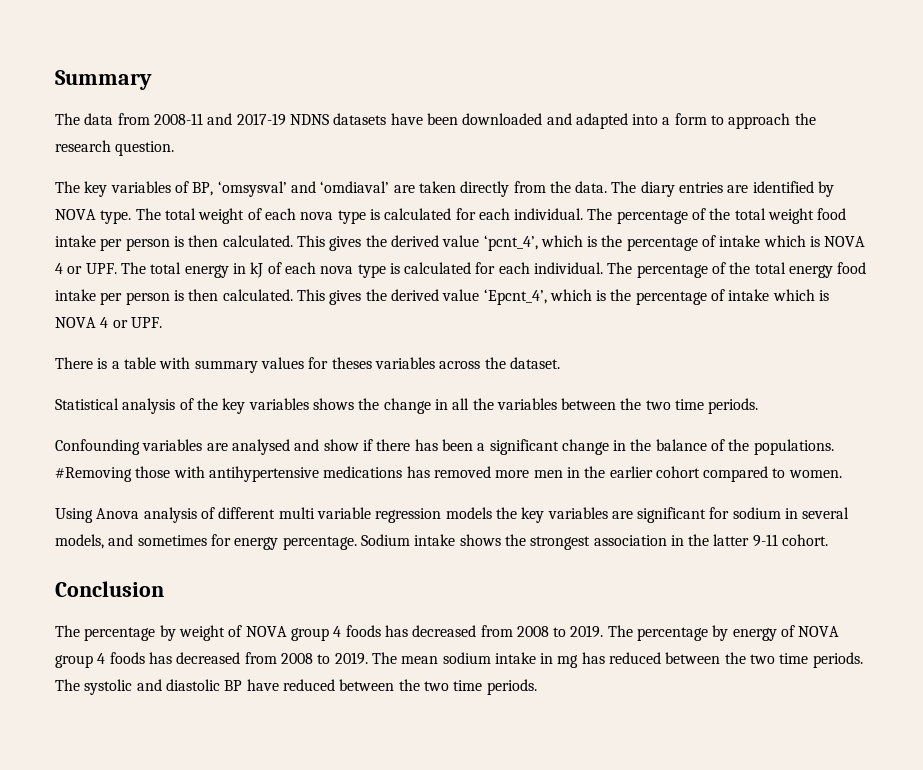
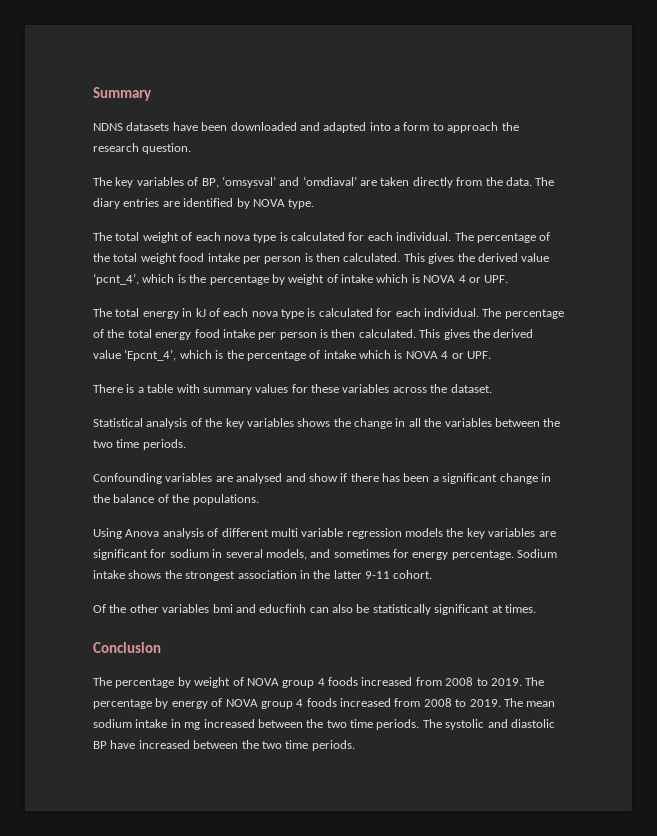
[55,113,286,126] The data from 2008-11 and 2017-19 -> (152, 94) none
(132, 217) none -> (315, 204) //
[702,235,866,247] [55,263,117,274] of intake which is NOVA 4 or UPF. -> [271,274,509,285] by weight of intake which is NOVA 4 or UPF. //
[331,357,372,369] theses -> [311,384,339,393] these
[55,466,842,482] #Removing those with antihypertensive medications has removed more men in the earlier cohort compared to women. -> (259, 499) none
(829, 540) none -> [93,604,536,615] // Of the other variables bmi and educfinh can also be statistically significant at times.
[384,625,477,637] has decreased -> [361,677,413,686] increased
[148,652,241,664] has decreased -> [340,698,391,707] increased
[581,652,662,664] has reduced -> [203,719,255,728] increased
[282,679,335,691] reduced -> [138,740,190,749] increased

